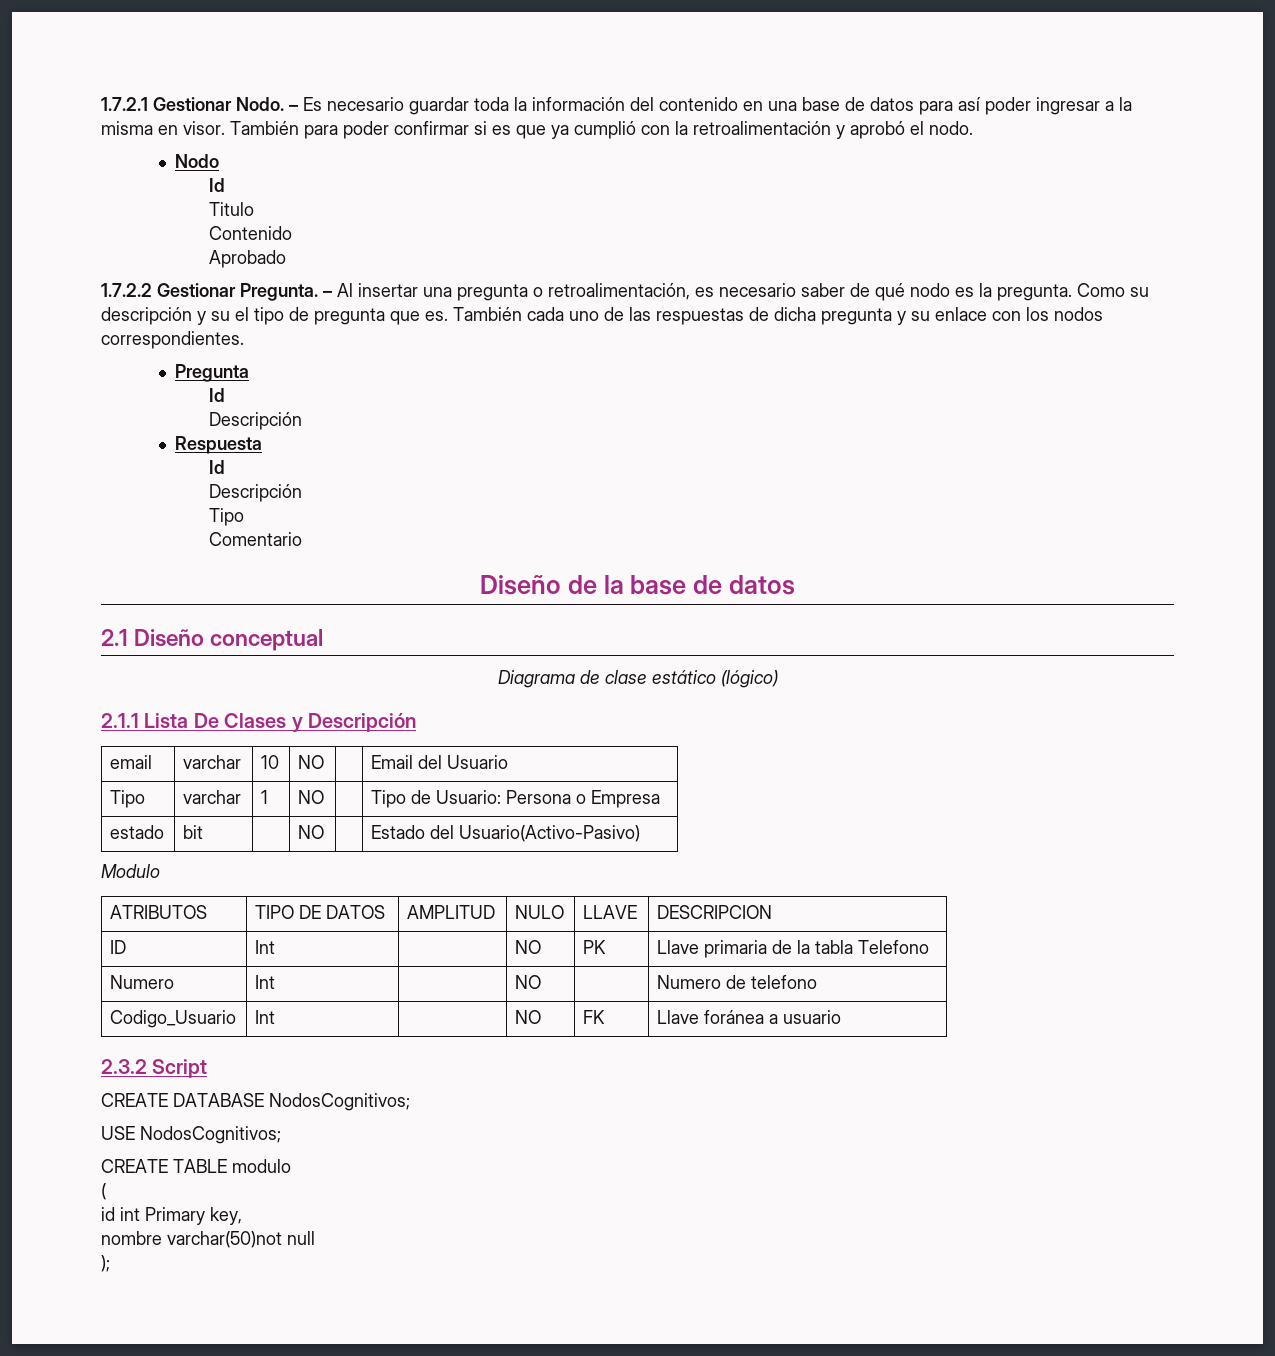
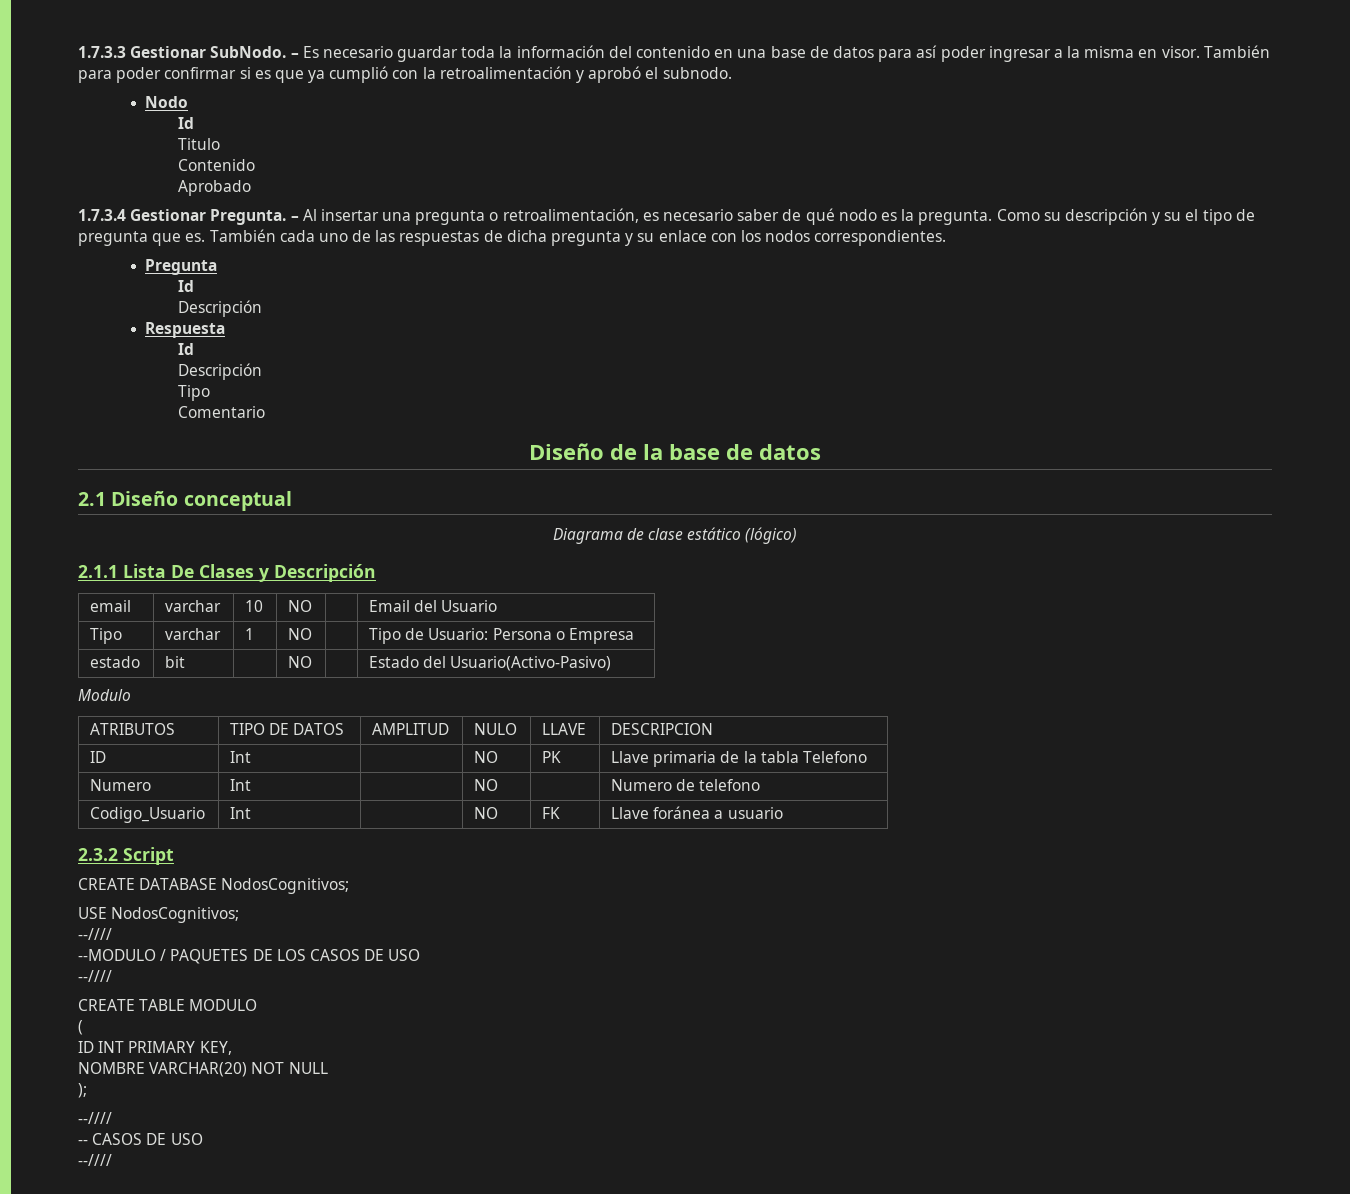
[101,97,284,111] 1.7.2.1 Gestionar Nodo. -> [78,46,287,58] 1.7.3.3 Gestionar SubNodo.
[929,121,973,135] nodo. -> [662,67,732,79] subnodo.
[101,283,152,297] 1.7.2.2 -> [78,209,126,221] 1.7.3.4
(281, 1135) none -> [78,928,112,940] [78,949,421,964] [78,970,112,982] // --//// // --MODULO / PAQUETES DE LOS CASOS DE USO // --////
[232,1159,291,1173] modulo -> [189,999,258,1011] MODULO
[101,1207,242,1225] [101,1231,315,1248] [101,1255,110,1272] id int Primary key, // nombre varchar(50)not null // ); -> [78,1041,232,1055] [78,1062,328,1077] [78,1083,87,1098] [78,1112,112,1124] [78,1133,203,1145] [78,1154,112,1166] ID INT PRIMARY KEY, // NOMBRE VARCHAR(20) NOT NULL // ); // --//// // -- CASOS DE USO // --////

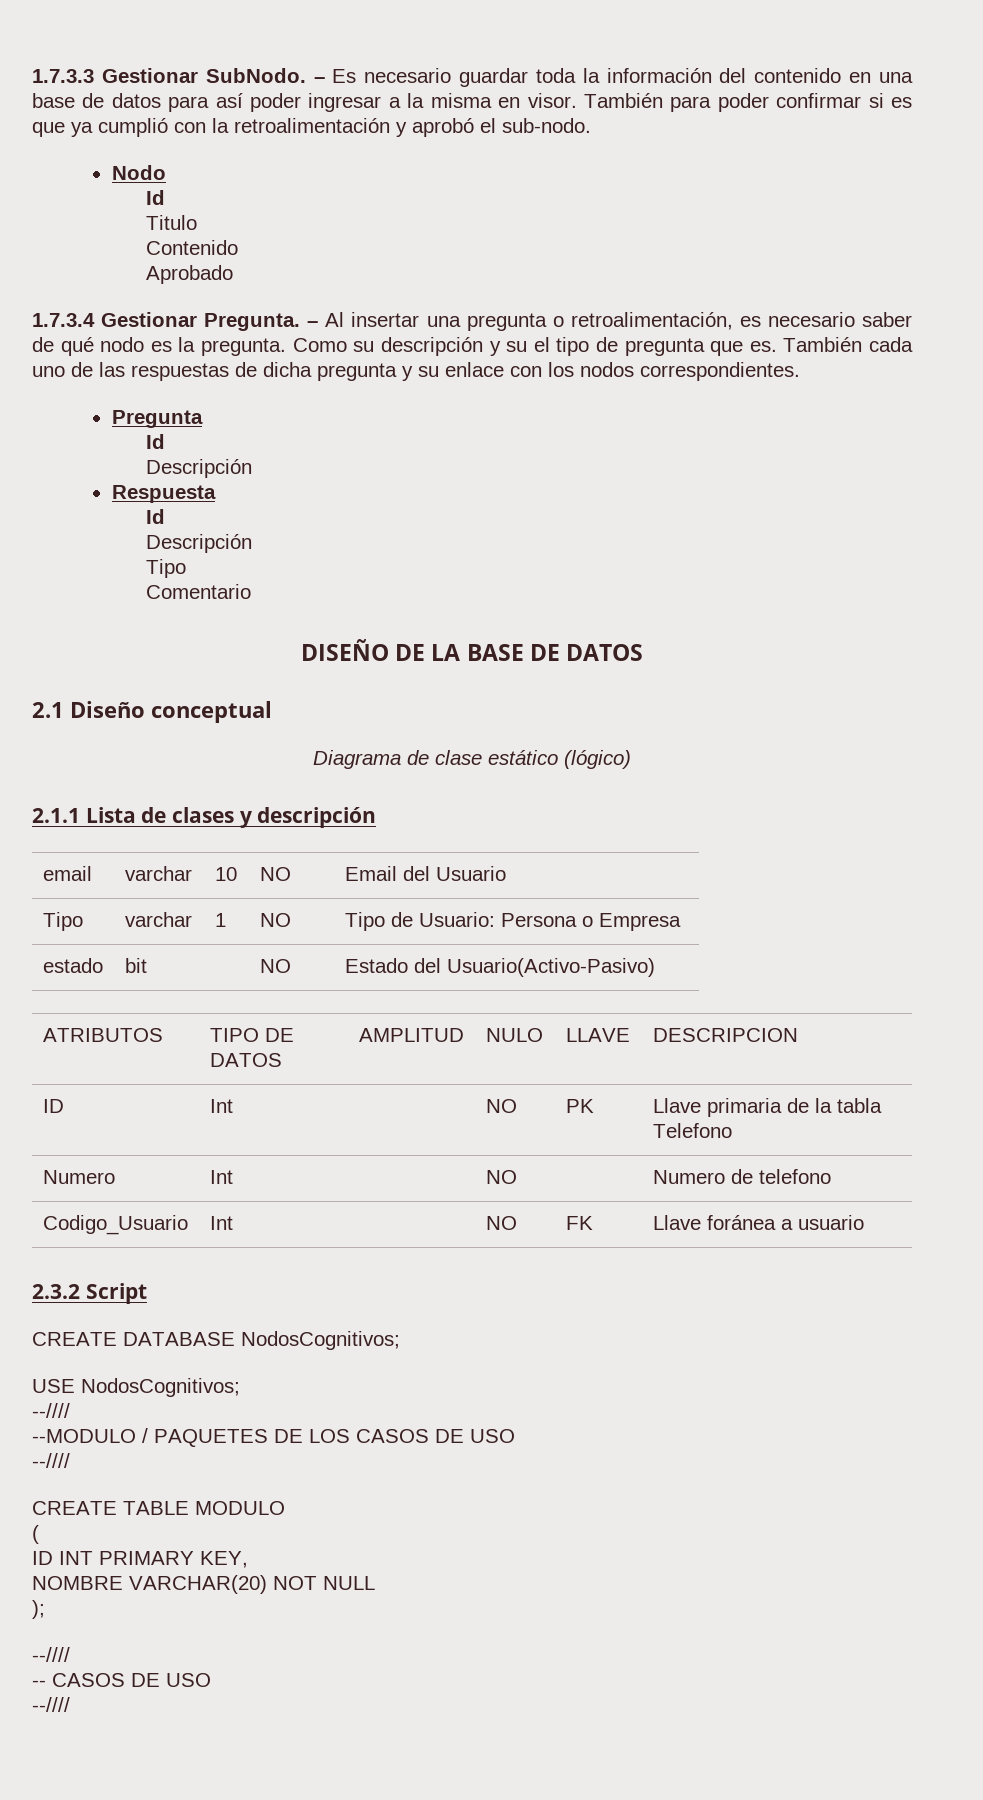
[662,67,732,79] subnodo. -> [502,118,591,133] sub-nodo.
[529,443,821,460] Diseño de la base de datos -> [300,639,644,661] DISEÑO DE LA BASE DE DATOS
[171,564,376,582] De Clases y Descripción -> [141,807,377,828] de clases y descripción
[78,689,131,701] // Modulo -> (655, 967) none

